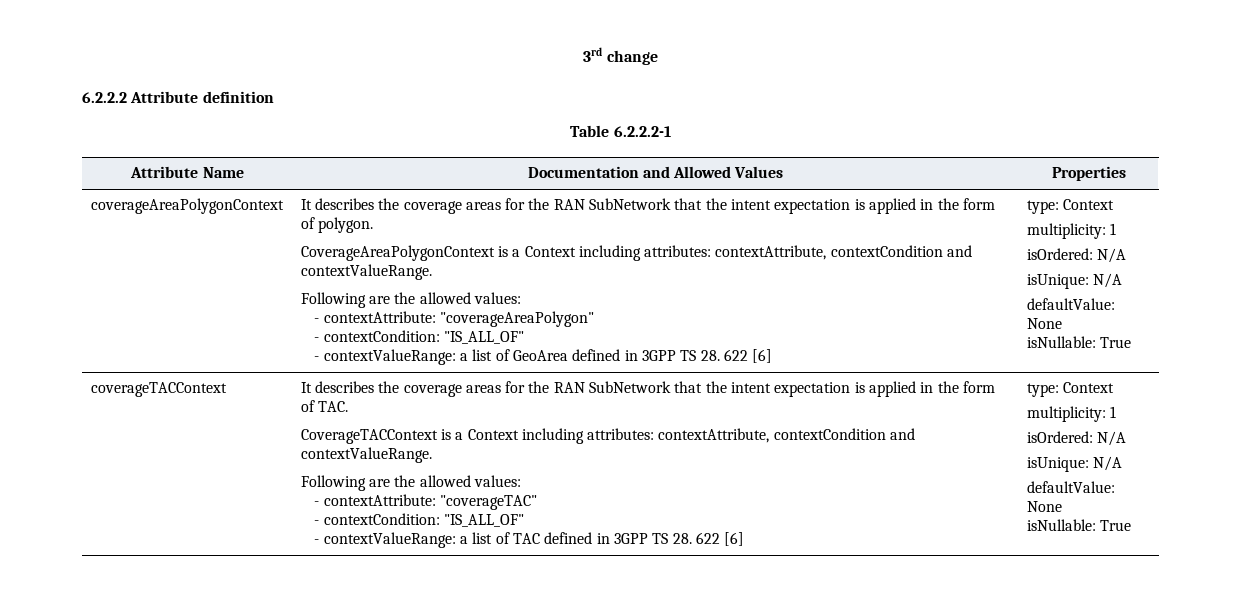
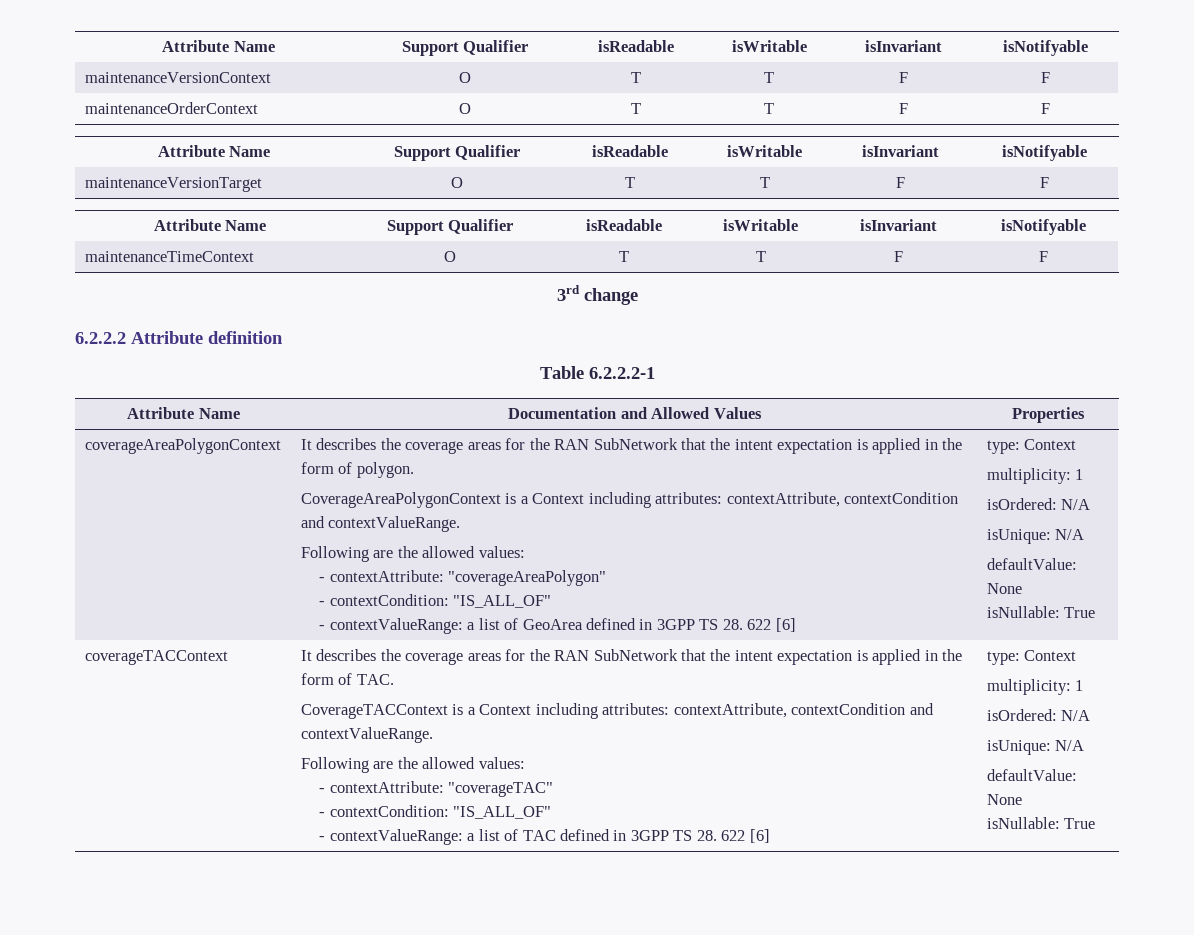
(583, 54) none -> [162,40,275,52] [401,40,529,56] [597,40,674,52] [731,40,807,52] [865,40,942,52] [1002,40,1088,56] [84,72,271,83] [458,72,471,83] [630,72,641,83] [764,72,774,83] [899,72,908,83] [1040,72,1050,83] [84,102,258,114] [458,103,471,114] [630,103,641,114] [764,103,774,114] [899,103,908,114] [1040,103,1050,114] [157,145,271,157] [393,145,521,161] [591,145,668,157] [727,145,802,157] [862,145,939,157] [1001,145,1087,161] [84,177,262,192] [450,177,463,188] [624,177,635,188] [759,177,770,188] [896,177,905,188] [1039,177,1049,188] [153,219,267,231] [386,219,514,235] [586,219,662,231] [723,219,798,231] [859,219,937,231] [1000,219,1086,235] [84,251,254,262] [443,251,456,262] [619,251,629,262] [755,251,766,262] [893,251,903,262] [1038,251,1048,262] Attribute Name | Support Qualifier | isReadable | isWritable | isInvariant | isNotifyable // maintenanceVersionContext | O | T | T | F | F // maintenanceOrderContext | O | T | T | F | F // Attribute Name | Support Qualifier | isReadable | isWritable | isInvariant | isNotifyable // maintenanceVersionTarget | O | T | T | F | F // Attribute Name | Support Qualifier | isReadable | isWritable | isInvariant | isNotifyable // maintenanceTimeContext | O | T | T | F | F //

